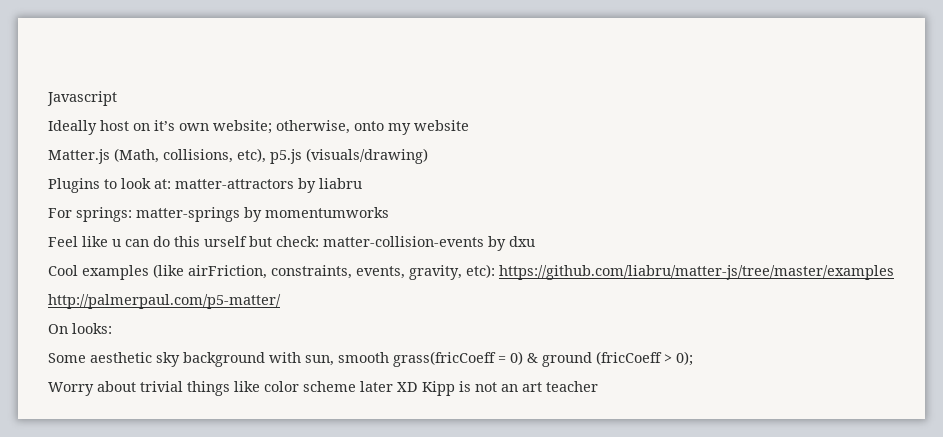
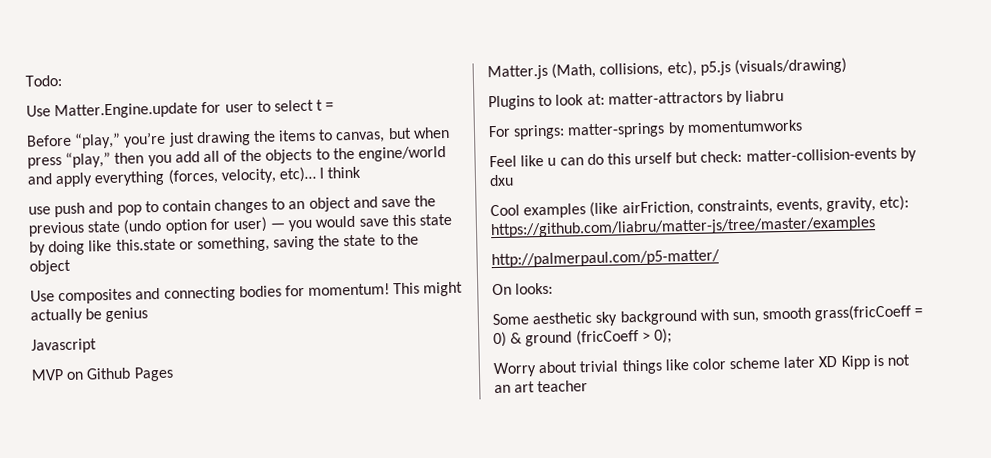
[47,91,117,106] [48,120,469,135] Javascript // Ideally host on it’s own website; otherwise, onto my website -> [25,74,62,87] [26,99,335,120] [26,126,450,149] [27,146,447,169] [27,166,362,188] [28,195,437,218] [28,213,453,237] [29,233,419,256] [29,259,71,275] [30,281,464,305] [30,307,149,324] [31,338,97,354] [31,366,174,382] Todo: // Use Matter.Engine.update for user to select t = // Before “play,” you’re just drawing the items to canvas, but when press “play,” then you add all of the objects to the engine/world and apply everything (forces, velocity, etc)… I think // use push and pop to contain changes to an object and save the previous state (undo option for user) — you would save this state by doing like this.state or something, saving the state to the object // Use composites and connecting bodies for momentum! This might actually be genius // Javascript // MVP on Github Pages

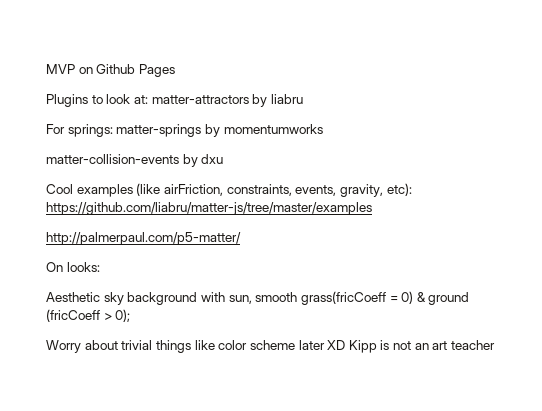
[25,74,62,87] [26,99,335,120] [26,126,450,149] [27,146,447,169] [27,166,362,188] [28,195,437,218] [28,213,453,237] [29,233,419,256] [29,259,71,275] [30,281,464,305] [30,307,149,324] [31,338,97,354] [31,366,174,382] [487,57,847,81] Todo: // Use Matter.Engine.update for user to select t = // Before “play,” you’re just drawing the items to canvas, but when press “play,” then you add all of the objects to the engine/world and apply everything (forces, velocity, etc)… I think // use push and pop to contain changes to an object and save the previous state (undo option for user) — you would save this state by doing like this.state or something, saving the state to the object // Use composites and connecting bodies for momentum! This might actually be genius // Javascript // MVP on Github Pages // Matter.js (Math, collisions, etc), p5.js (visuals/drawing) -> [46,64,175,77] MVP on Github Pages
[489,150,743,168] Feel like u can do this urself but check: -> (323, 129) none
[492,311,593,326] Some aesthetic -> [46,292,100,302] Aesthetic

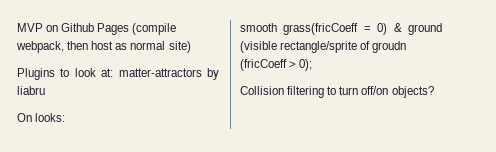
(175, 70) none -> [132,23,177,35] [16,41,191,53] (compile webpack, then host as normal site)
[46,124,323,137] [46,154,224,167] [46,183,412,197] [46,202,372,215] [46,232,241,245] [46,262,100,272] [46,292,252,305] For springs: matter-springs by momentumworks // matter-collision-events by dxu // Cool examples (like airFriction, constraints, events, gravity, etc): https://github.com/liabru/matter-js/tree/master/examples // http://palmerpaul.com/p5-matter/ // On looks: // Aesthetic sky background with sun, -> [17,113,66,122] On looks: //
(470, 298) none -> [240,41,407,53] (visible rectangle/sprite of groudn
[46,340,496,353] Worry about trivial things like color scheme later XD Kipp is not an art teacher -> [240,86,434,98] Collision filtering to turn off/on objects?

